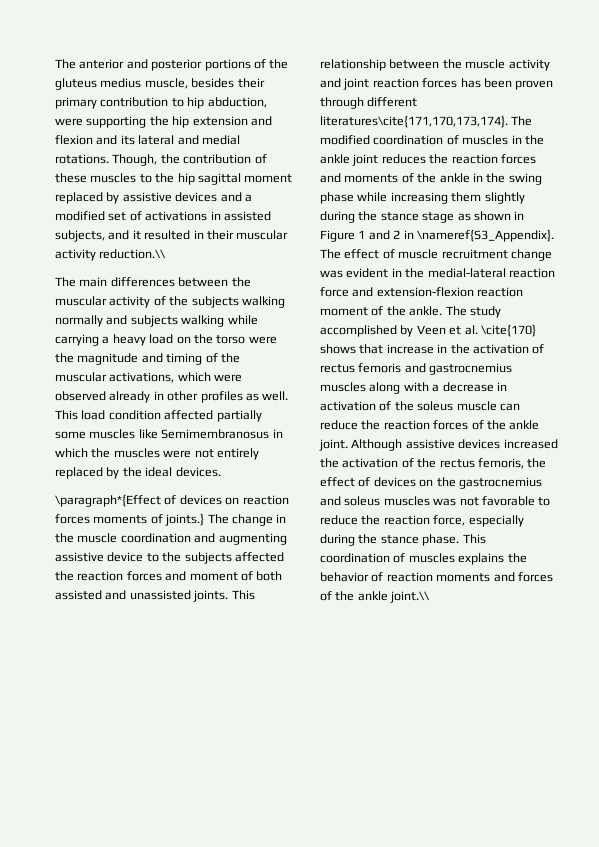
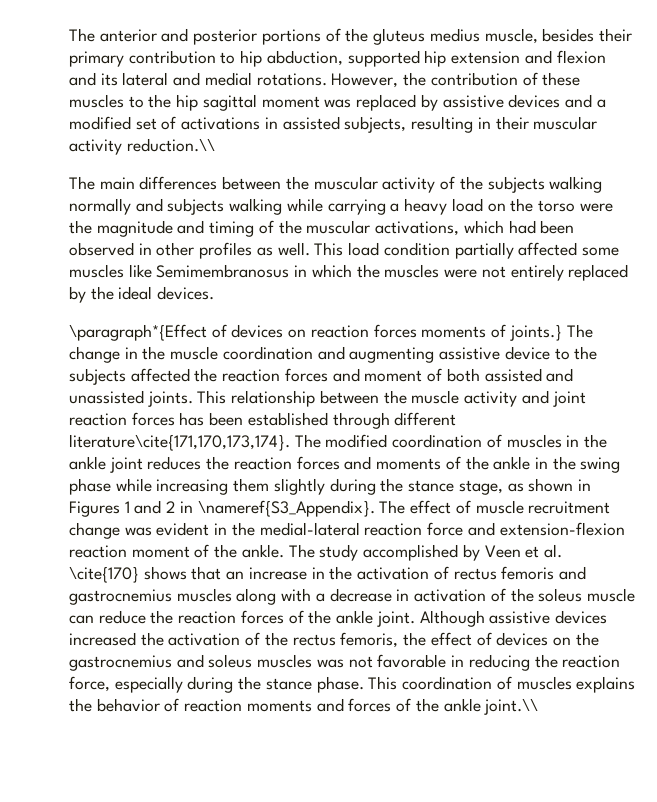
[55,116,169,128] were supporting the -> [347,50,420,67] supported
[112,154,158,166] Though, -> [331,73,399,88] However,
(293, 178) none -> [324,99,352,108] was
[108,230,191,240] and it resulted -> [411,116,474,133] resulting
[214,374,243,382] [55,391,151,403] were observed already -> [508,220,575,234] [69,242,134,256] had been observed
[164,410,262,422] affected partially -> [454,242,578,259] partially affected
[515,80,554,90] proven -> [247,412,328,426] established
[320,115,508,128] literatures\cite{171,170,173,174}. -> [69,434,290,451] literature\cite{171,170,173,174}.
[422,212,455,223] stage -> [458,480,503,495] stage,
[320,230,355,242] Figure -> [69,501,120,517] Figures
(384, 349) none -> [226,571,245,580] an
[538,497,551,506] [320,515,358,525] to reduce -> [451,654,530,671] in reducing

